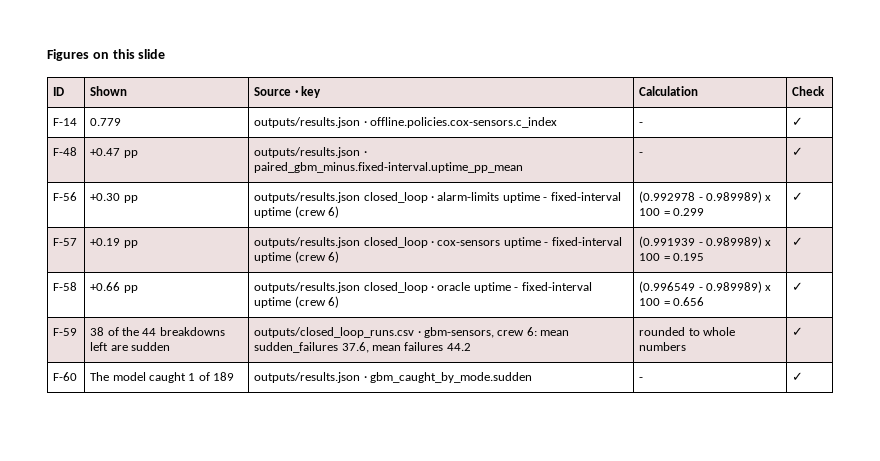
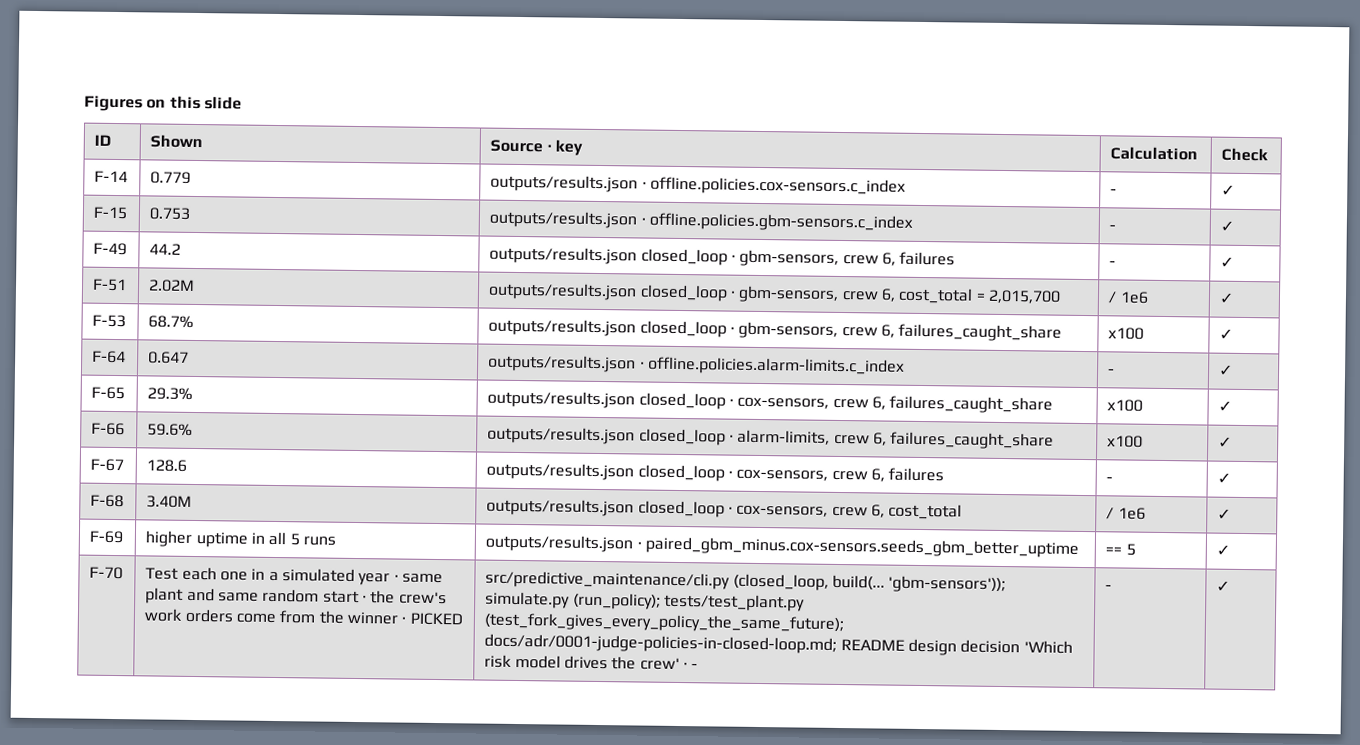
[53,147,78,156] [90,148,138,158] [254,147,367,158] [254,162,524,173] [639,152,644,156] [792,147,804,156] [53,192,78,201] [90,193,138,203] [254,192,621,203] [254,206,339,218] [639,191,772,203] [639,208,704,216] [792,192,804,201] [53,238,78,246] [90,238,138,248] [254,237,622,248] [254,251,339,263] [639,236,772,248] [639,253,704,261] [792,237,804,246] [53,282,78,291] [90,282,138,293] [254,282,592,293] [254,296,339,308] [639,281,772,293] [639,297,704,306] [792,282,804,291] [53,328,78,336] [90,327,225,336] [90,342,170,351] [254,327,570,338] [254,342,471,353] [639,327,735,336] [639,342,687,351] [792,327,804,336] [53,372,78,381] [90,372,235,383] [254,372,532,383] [639,377,644,381] [792,372,804,381] F-48 | +0.47 pp | outputs/results.json · paired_gbm_minus.fixed-interval.uptime_pp_mean | - | ✓ // F-56 | +0.30 pp | outputs/results.json closed_loop · alarm-limits uptime - fixed-interval uptime (crew 6) | (0.992978 - 0.989989) x 100 = 0.299 | ✓ // F-57 | +0.19 pp | outputs/results.json closed_loop · cox-sensors uptime - fixed-interval uptime (crew 6) | (0.991939 - 0.989989) x 100 = 0.195 | ✓ // F-58 | +0.66 pp | outputs/results.json closed_loop · oracle uptime - fixed-interval uptime (crew 6) | (0.996549 - 0.989989) x 100 = 0.656 | ✓ // F-59 | 38 of the 44 breakdowns left are sudden | outputs/closed_loop_runs.csv · gbm-sensors, crew 6: mean sudden_failures 37.6, mean failures 44.2 | rounded to whole numbers | ✓ // F-60 | The model caught 1 of 189 | outputs/results.json · gbm_caught_by_mode.sudden | - | ✓ -> [93,206,129,220] [149,207,192,220] [489,210,914,232] [1109,224,1117,231] [1220,220,1235,232] [93,242,128,256] [149,243,182,255] [489,246,956,267] [1109,260,1117,267] [1220,256,1235,268] [92,278,128,292] [148,279,196,292] [488,282,1062,304] [1108,291,1149,304] [1219,292,1235,304] [92,314,127,328] [148,315,195,328] [488,318,1063,342] [1108,327,1145,340] [1219,328,1234,340] [92,350,127,364] [148,351,190,364] [488,354,906,376] [1108,368,1116,375] [1219,364,1234,376] [91,386,126,400] [147,387,194,400] [487,390,1054,414] [1107,399,1144,412] [1218,400,1233,412] [91,422,126,436] [147,423,194,436] [487,426,1055,450] [1107,435,1144,448] [1218,436,1233,448] [90,458,125,472] [146,459,188,472] [486,462,945,482] [1106,476,1114,483] [1217,472,1232,484] [90,494,125,508] [146,495,193,508] [486,498,963,520] [1106,507,1146,520] [1217,508,1232,520] [89,530,124,544] [145,530,337,548] [485,534,1080,558] [1105,543,1136,556] [1216,544,1231,556] [89,566,124,580] [145,566,444,586] [145,587,447,605] [144,608,463,626] [485,570,1007,594] [485,591,806,612] [484,612,845,634] [484,633,1073,656] [484,654,699,671] [1105,584,1113,591] [1216,580,1231,592] F-15 | 0.753 | outputs/results.json · offline.policies.gbm-sensors.c_index | - | ✓ // F-49 | 44.2 | outputs/results.json closed_loop · gbm-sensors, crew 6, failures | - | ✓ // F-51 | 2.02M | outputs/results.json closed_loop · gbm-sensors, crew 6, cost_total = 2,015,700 | / 1e6 | ✓ // F-53 | 68.7% | outputs/results.json closed_loop · gbm-sensors, crew 6, failures_caught_share | x100 | ✓ // F-64 | 0.647 | outputs/results.json · offline.policies.alarm-limits.c_index | - | ✓ // F-65 | 29.3% | outputs/results.json closed_loop · cox-sensors, crew 6, failures_caught_share | x100 | ✓ // F-66 | 59.6% | outputs/results.json closed_loop · alarm-limits, crew 6, failures_caught_share | x100 | ✓ // F-67 | 128.6 | outputs/results.json closed_loop · cox-sensors, crew 6, failures | - | ✓ // F-68 | 3.40M | outputs/results.json closed_loop · cox-sensors, crew 6, cost_total | / 1e6 | ✓ // F-69 | higher uptime in all 5 runs | outputs/results.json · paired_gbm_minus.cox-sensors.seeds_gbm_better_uptime | == 5 | ✓ // F-70 | Test each one in a simulated year · same plant and same random start · the crew's work orders come from the winner · PICKED | src/predictive_maintenance/cli.py (closed_loop, build(... 'gbm-sensors')); simulate.py (run_policy); tests/test_plant.py (test_fork_gives_every_policy_the_same_future); docs/adr/0001-judge-policies-in-closed-loop.md; README design decision 'Which risk model drives the crew' · - | - | ✓

